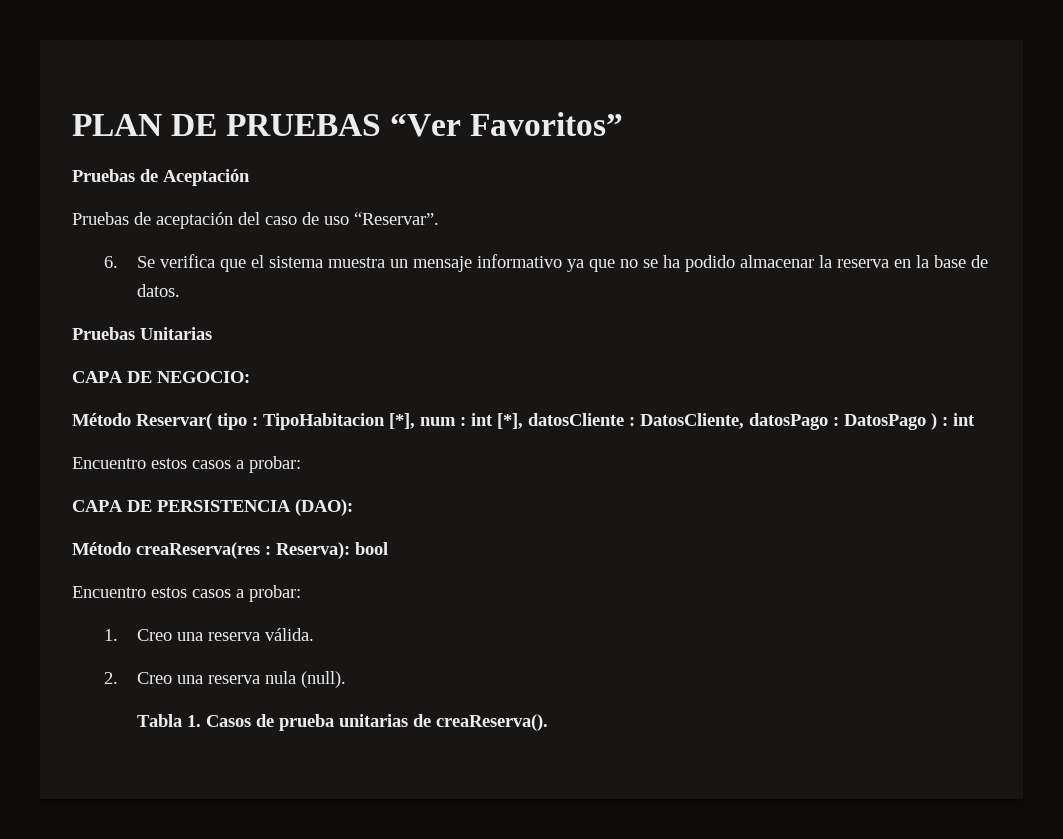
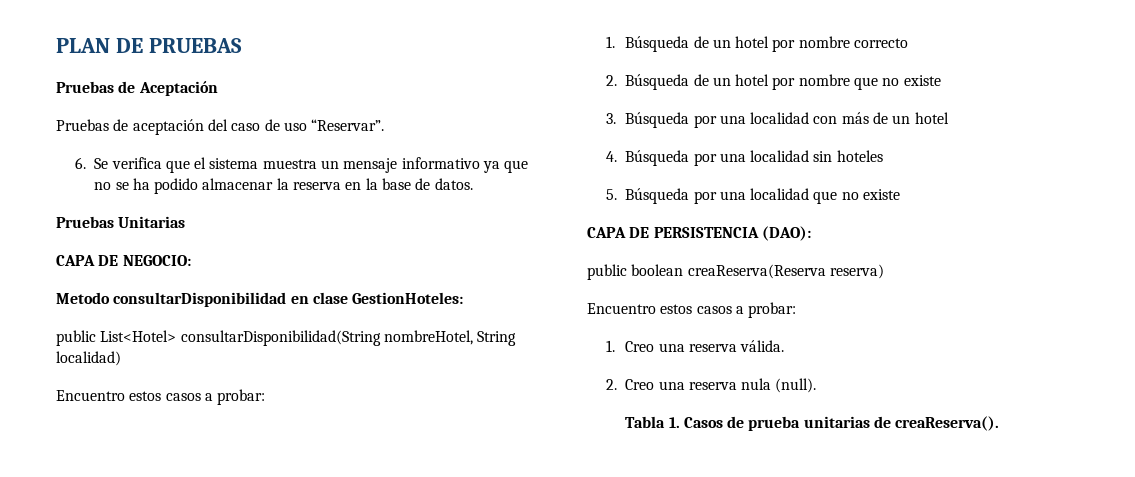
[390,112,624,137] “Ver Favoritos” -> (242, 45) none
[72,413,975,430] [72,456,301,473] Método Reservar( tipo : TipoHabitacion [*], num : int [*], datosCliente : DatosCliente, datosPago : DatosPago ) : int // Encuentro estos casos a probar: -> [56,292,464,307] [56,330,517,346] [56,351,121,366] [56,389,266,405] [606,36,909,52] [606,74,941,90] [606,112,949,128] [606,150,883,166] [606,188,901,204] Metodo consultarDisponibilidad en clase GestionHoteles: // public List<Hotel> consultarDisponibilidad(String nombreHotel, String localidad) // Encuentro estos casos a probar: // 1. Búsqueda de un hotel por nombre correcto // 2. Búsqueda de un hotel por nombre que no existe // 3. Búsqueda por una localidad con más de un hotel // 4. Búsqueda por una localidad sin hoteles // 5. Búsqueda por una localidad que no existe
[72,542,388,559] Método creaReserva(res : Reserva): bool -> [587,264,884,280] public boolean creaReserva(Reserva reserva)

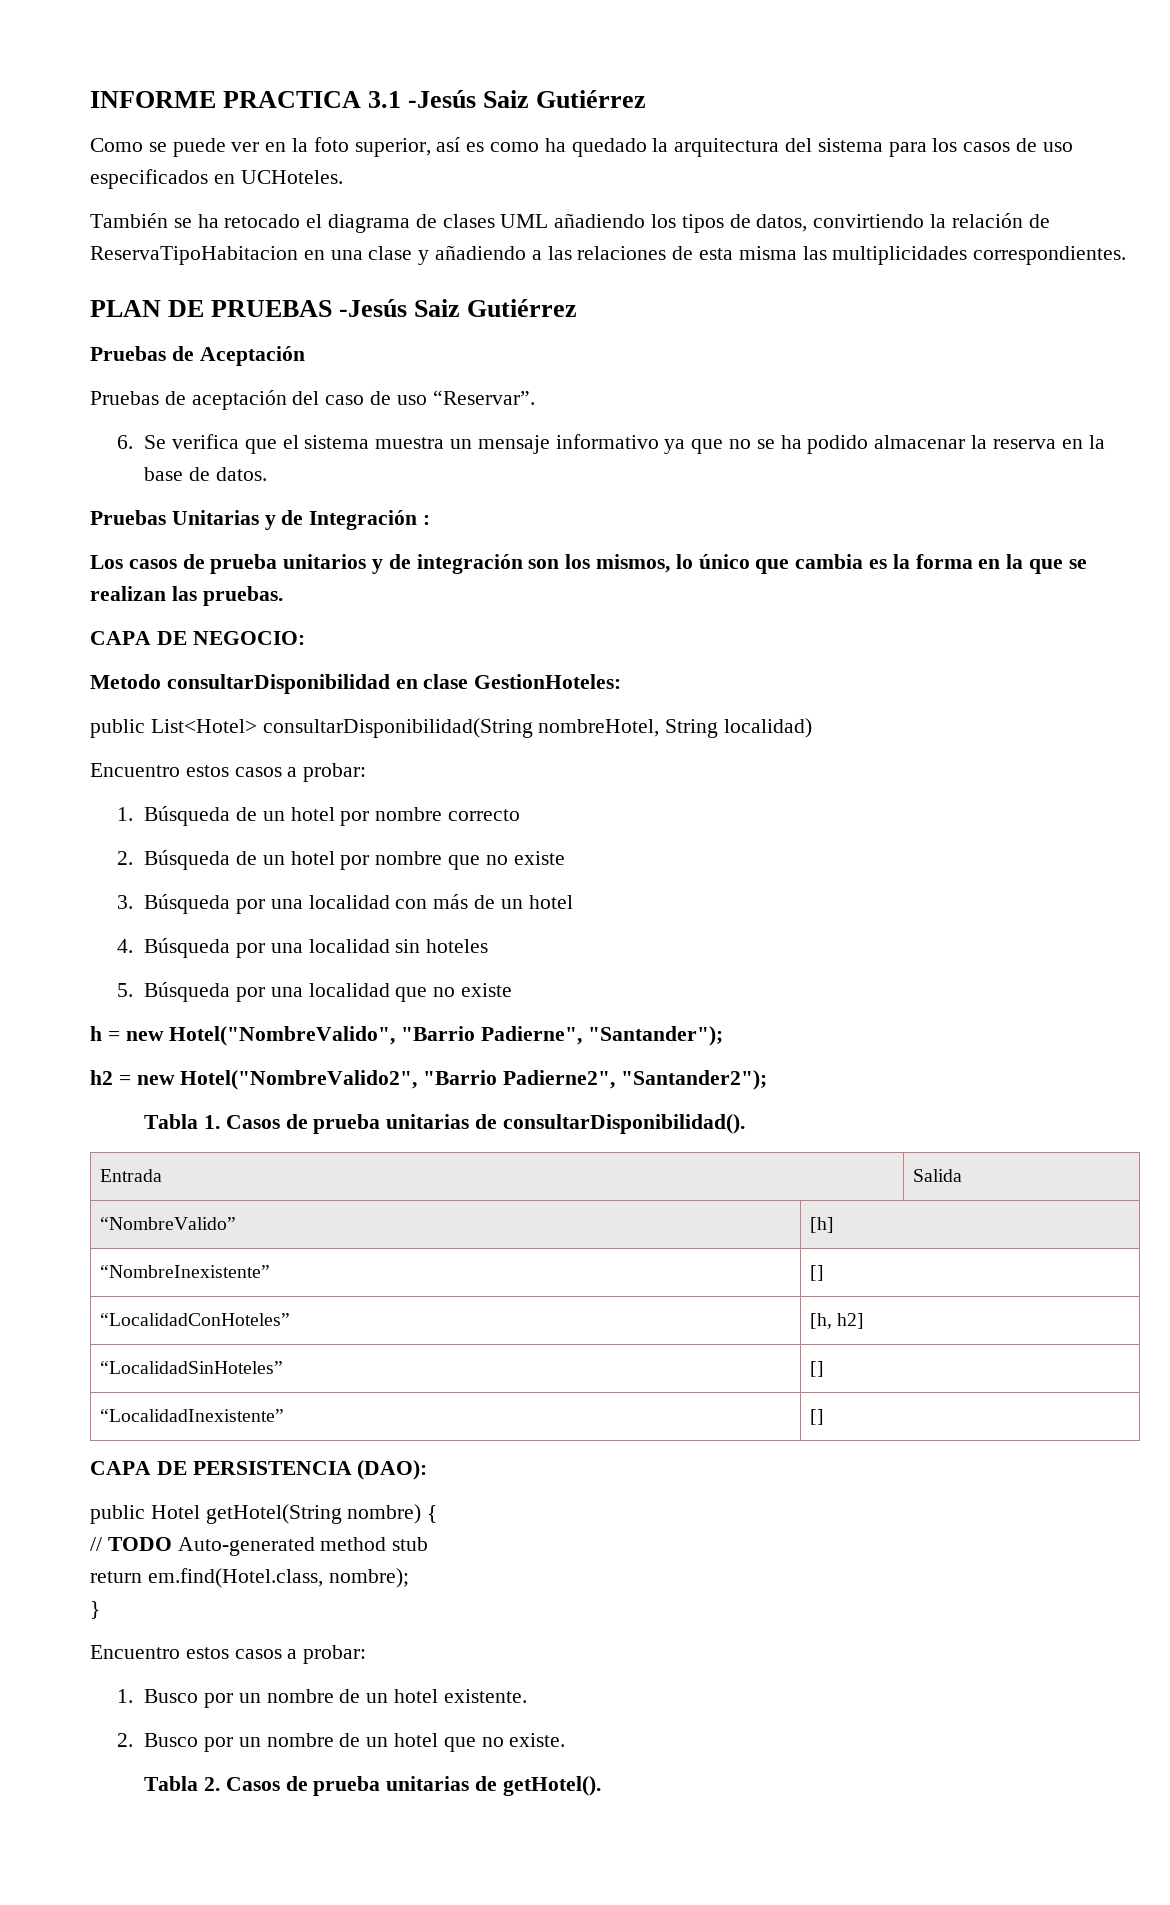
(56, 45) none -> [90,90,647,108] [90,137,1073,157] [90,169,343,189] [90,213,1050,233] [90,245,1127,265] INFORME PRACTICA 3.1 -Jesús Saiz Gutiérrez // Como se puede ver en la foto superior, así es como ha quedado la arquitectura del sistema para los casos de uso especificados en UCHoteles. // También se ha retocado el diagrama de clases UML añadiendo los tipos de datos, convirtiendo la relación de ReservaTipoHabitacion en una clase y añadiendo a las relaciones de esta misma las multiplicidades correspondientes. //
(242, 45) none -> [339,299,578,317] -Jesús Saiz Gutiérrez
(186, 222) none -> [264,510,431,530] [90,554,1087,574] [90,586,283,606] y de Integración : // Los casos de prueba unitarios y de integración son los mismos, lo único que cambia es la forma en la que se realizan las pruebas.
(901, 194) none -> [90,1026,723,1046] [90,1070,767,1090] [144,1114,745,1134] [99,1169,162,1182] [912,1169,962,1182] [99,1217,236,1230] [809,1217,834,1233] [99,1265,270,1278] [809,1265,824,1281] [99,1313,290,1326] [809,1313,865,1329] [99,1361,283,1374] [809,1361,824,1377] [99,1409,284,1422] [809,1409,824,1425] // h = new Hotel("NombreValido", "Barrio Padierne", "Santander"); // h2 = new Hotel("NombreValido2", "Barrio Padierne2", "Santander2"); // Tabla 1. Casos de prueba unitarias de consultarDisponibilidad(). // Entrada | Salida // “NombreValido” | [h] // “NombreInexistente” | [] // “LocalidadConHoteles” | [h, h2] // “LocalidadSinHoteles” | [] // “LocalidadInexistente” | []
[631,264,884,279] [587,302,797,318] [606,340,785,352] [606,378,817,393] [625,416,1000,431] boolean creaReserva(Reserva reserva) // Encuentro estos casos a probar: // 1. Creo una reserva válida. // 2. Creo una reserva nula (null). // Tabla 1. Casos de prueba unitarias de creaReserva(). -> [150,1504,438,1524] [90,1537,429,1556] [90,1568,409,1588] [90,1601,100,1619] [90,1645,367,1664] [117,1689,527,1708] [117,1733,566,1752] [144,1776,601,1796] Hotel getHotel(String nombre) { // // TODO Auto-generated method stub // return em.find(Hotel.class, nombre); // } // Encuentro estos casos a probar: // 1. Busco por un nombre de un hotel existente. // 2. Busco por un nombre de un hotel que no existe. // Tabla 2. Casos de prueba unitarias de getHotel().

